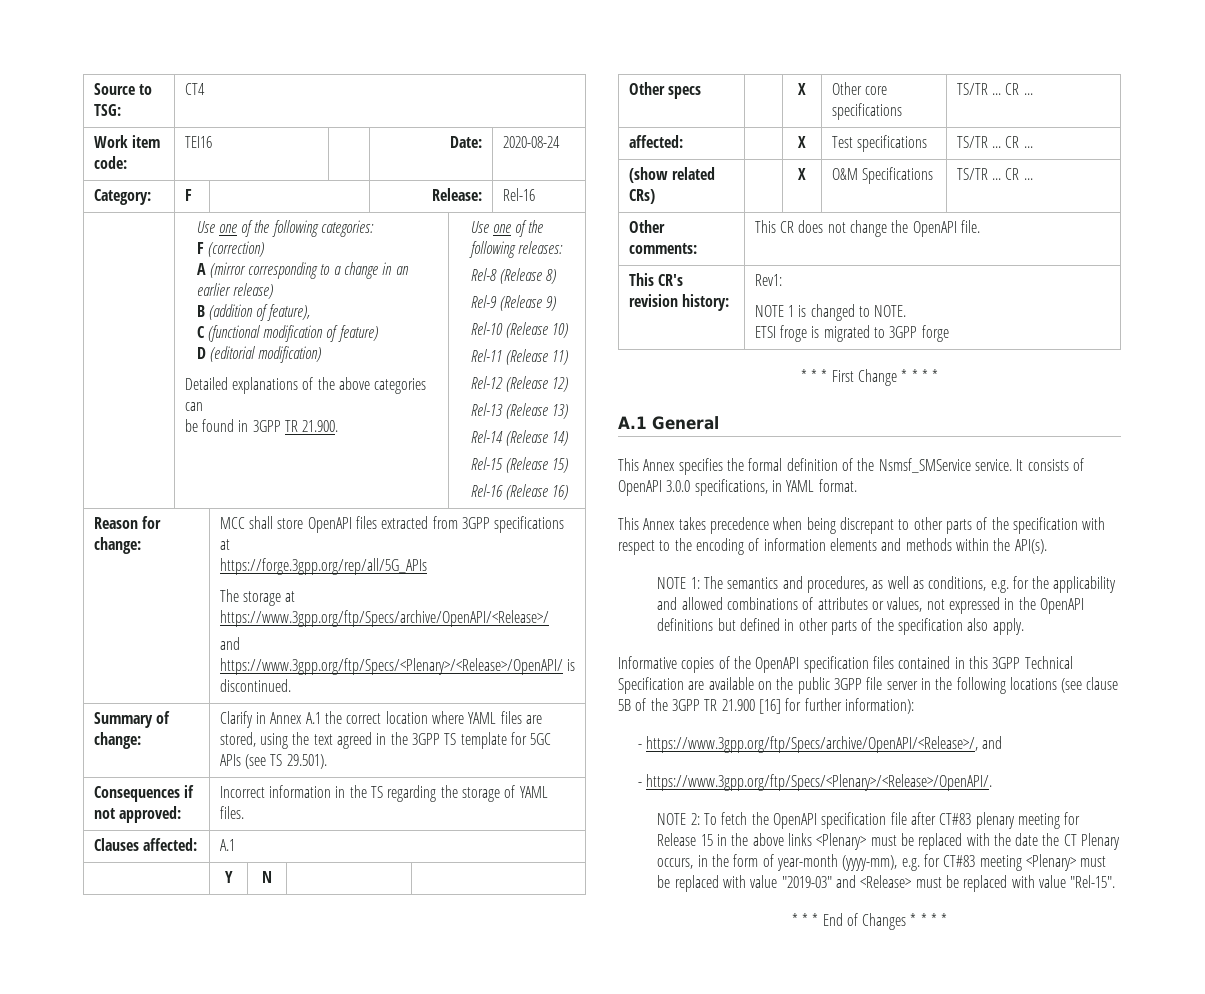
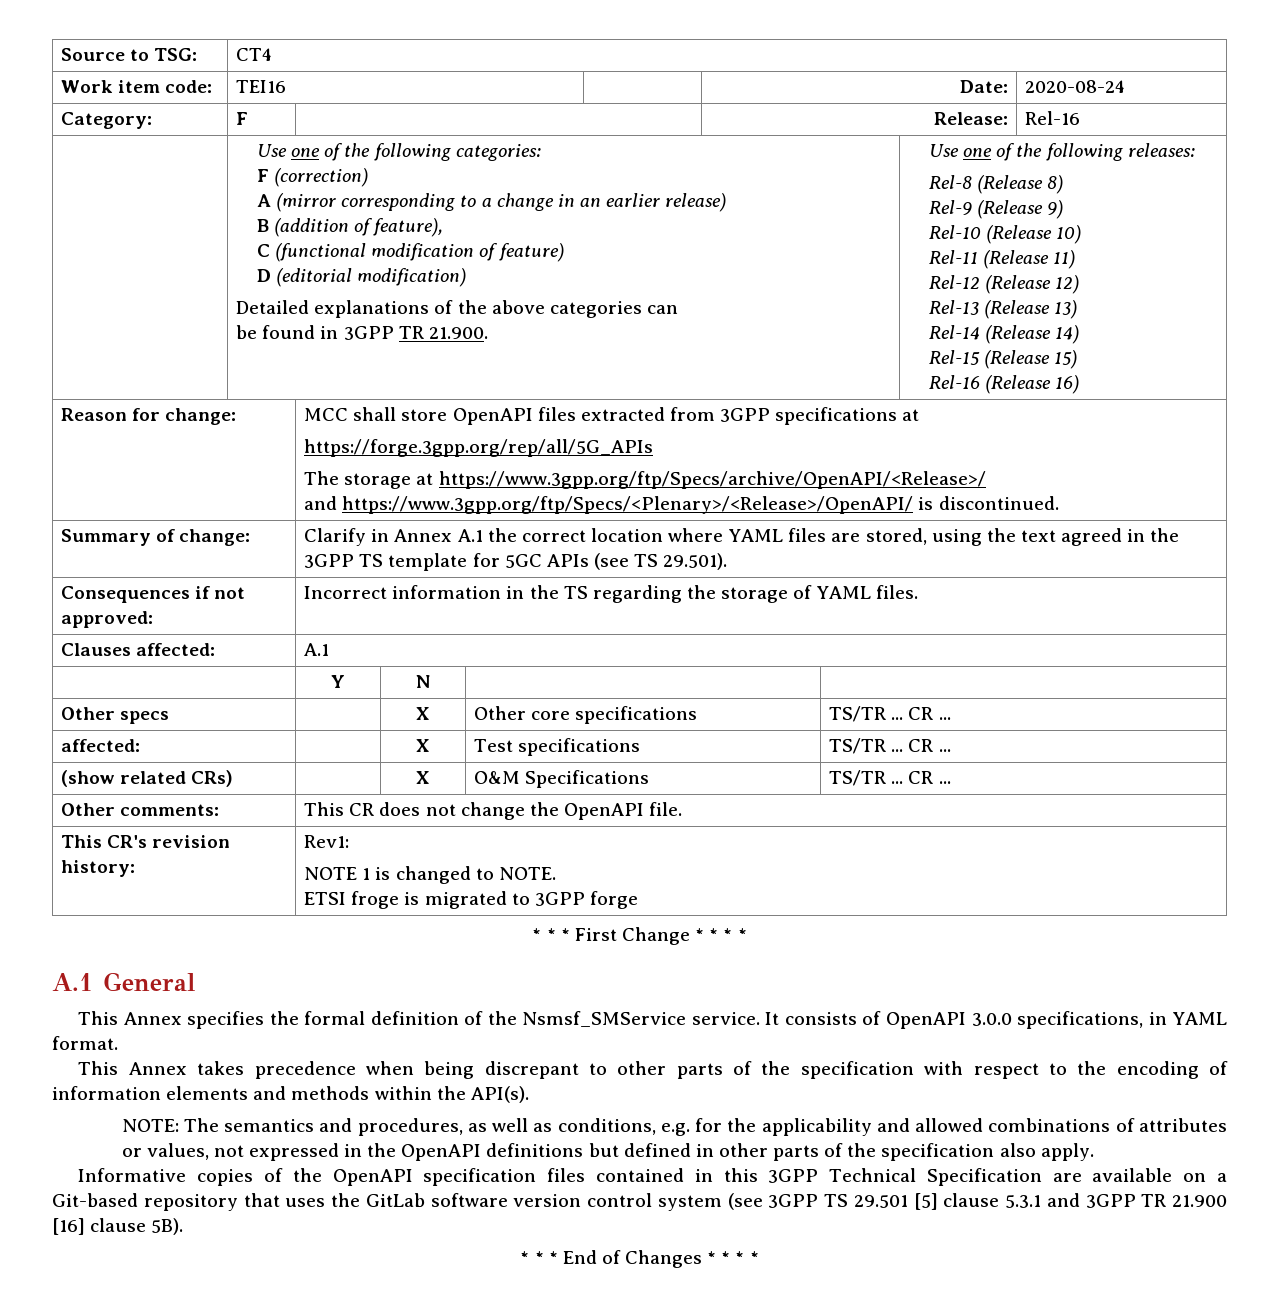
[657,577,700,589] NOTE 1: -> [121,1119,179,1132] NOTE:
[776,677,1119,694] [618,698,914,714] [637,736,1003,753] [637,774,992,791] [657,812,1081,829] [657,833,1121,850] [657,854,1107,871] [657,875,1116,892] the public 3GPP file server in the following locations (see clause 5B of the 3GPP TR 21.900 [16] for further information): // - https://www.3gpp.org/ftp/Specs/archive/OpenAPI/<Release>/, and // - https://www.3gpp.org/ftp/Specs/<Plenary>/<Release>/OpenAPI/. // NOTE 2: To fetch the OpenAPI specification file after CT#83 plenary meeting for Release 15 in the above links <Plenary> must be replaced with the date the CT Plenary occurs, in the form of year-month (yyyy-mm), e.g. for CT#83 meeting <Plenary> must be replaced with value "2019-03" and <Release> must be replaced with value "Rel-15". -> [1217,1173,1228,1182] [52,1193,1227,1211] [52,1218,184,1235] a Git-based repository that uses the GitLab software version control system (see 3GPP TS 29.501 [5] clause 5.3.1 and 3GPP TR 21.900 [16] clause 5B).

